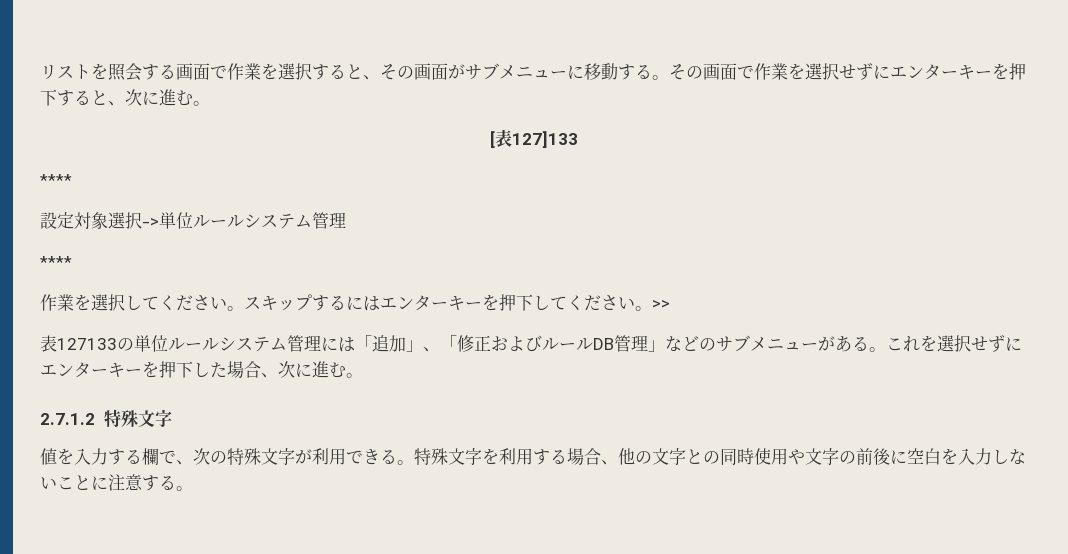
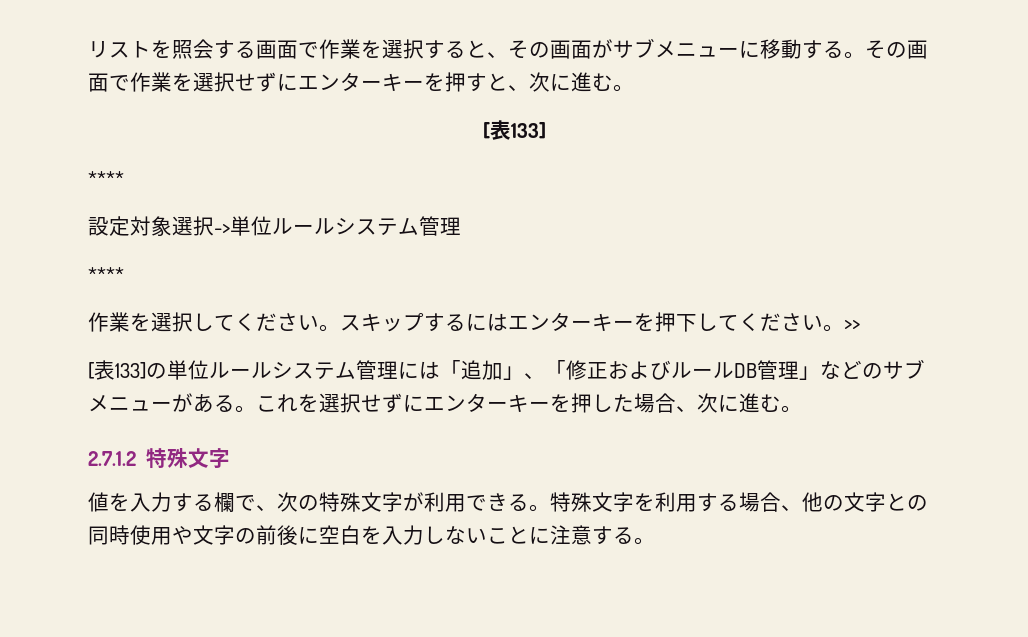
[40,89,91,106] 下する -> [466,73,487,92] す
[512,131,578,148] 127]133 -> [510,122,546,139] 133]
[40,335,117,352] 表127133 -> [88,360,146,380] [表133]
[176,361,193,378] 下 -> (592, 403) none

